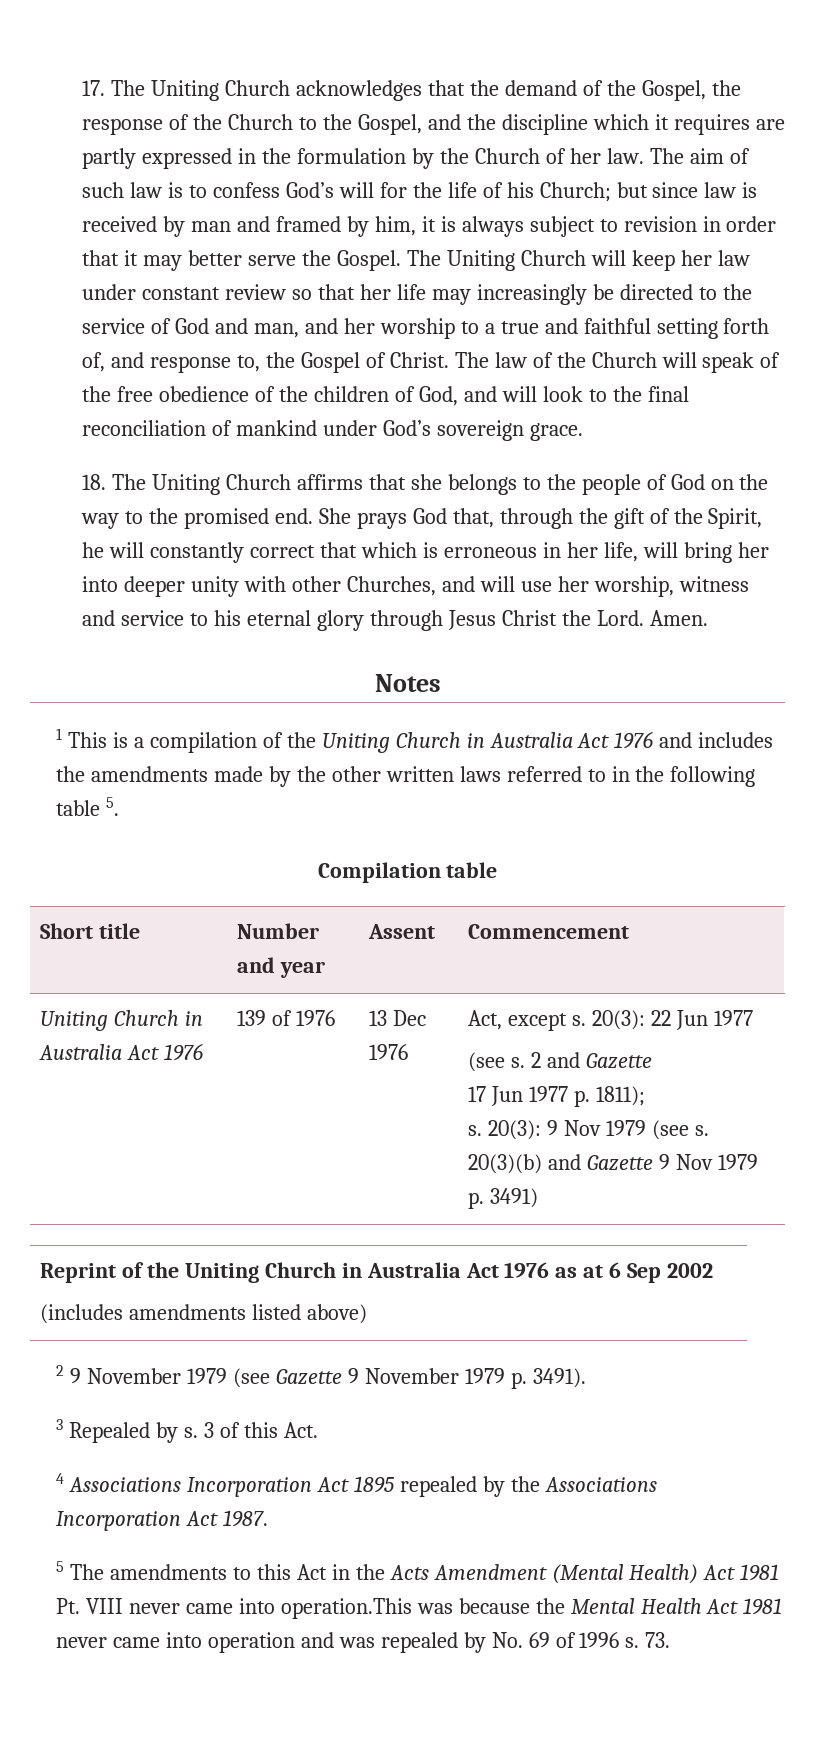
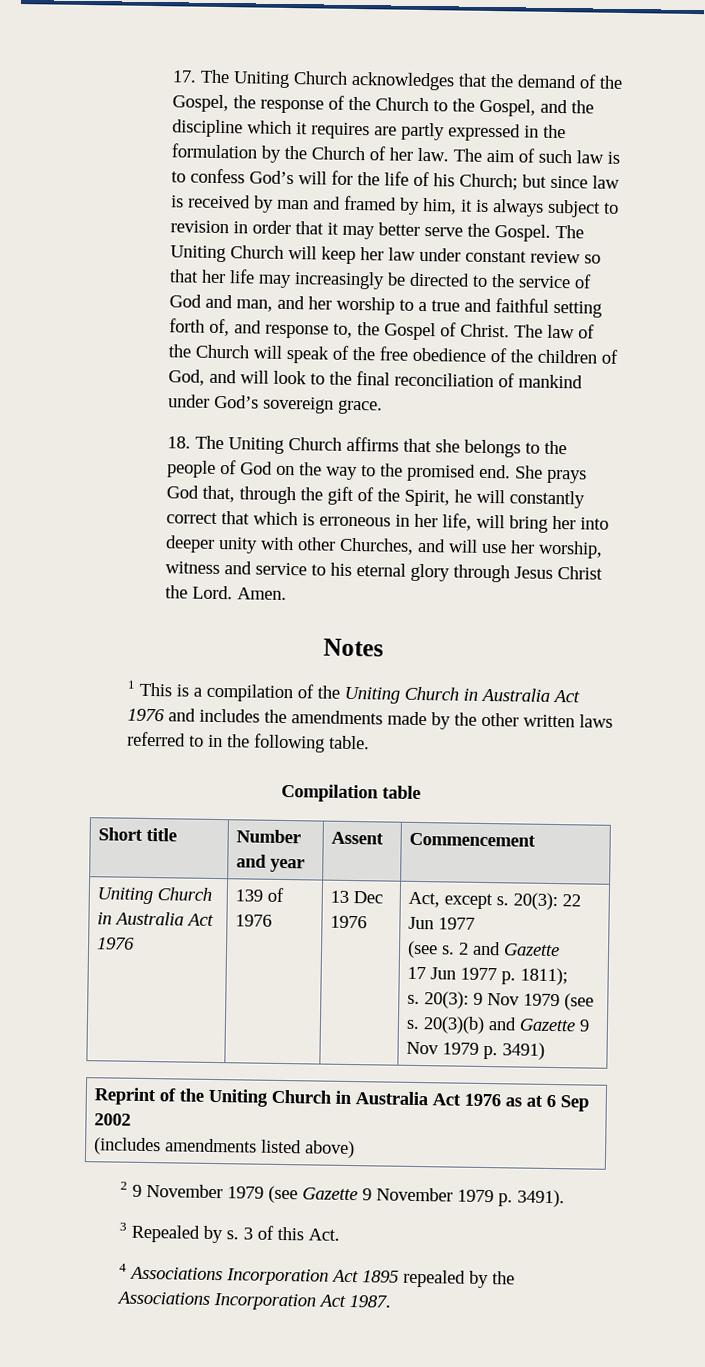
[56,797,120,816] table 5. -> [328,735,370,750] table.
[56,1561,780,1584] [56,1598,783,1619] [56,1632,671,1653] // 5 The amendments to this Act in the Acts Amendment (Mental Health) Act 1981 Pt. VIII never came into operation.This was because the Mental Health Act 1981 never came into operation and was repealed by No. 69 of 1996 s. 73. -> (391, 1301) none

